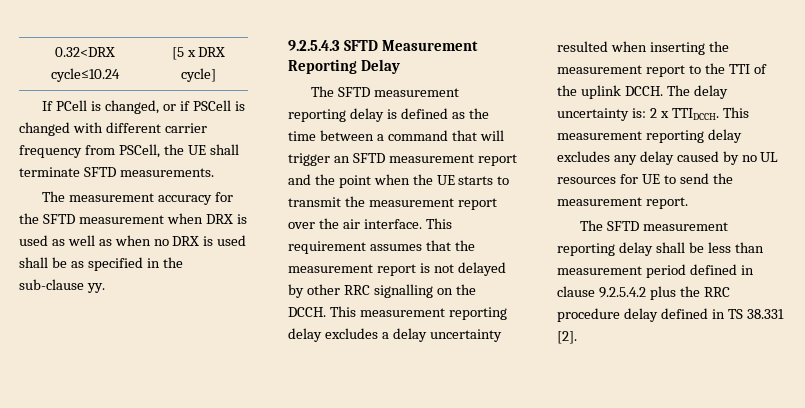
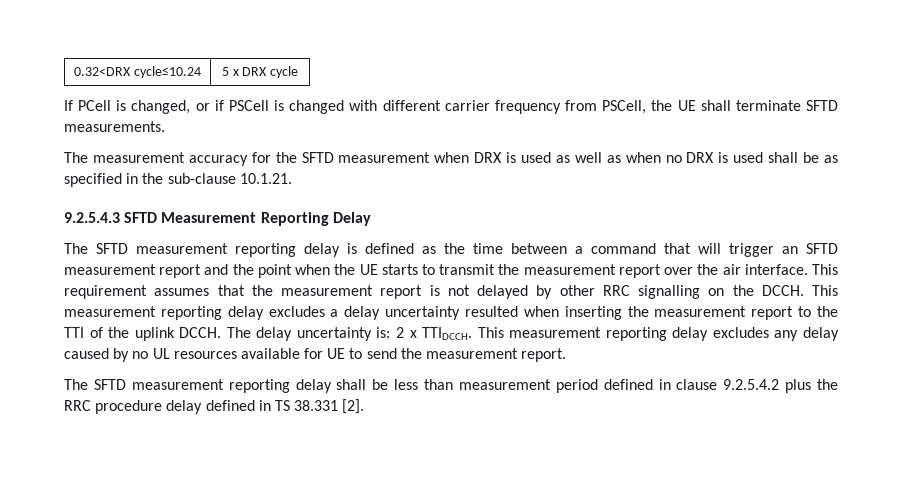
[171,47,184,60] [5 -> [221,67,229,76] 5
[181,68,216,82] cycle] -> [270,66,299,78] cycle
[86,283,105,293] yy. -> [239,173,292,184] 10.1.21.
(616, 180) none -> [240,348,300,359] available

